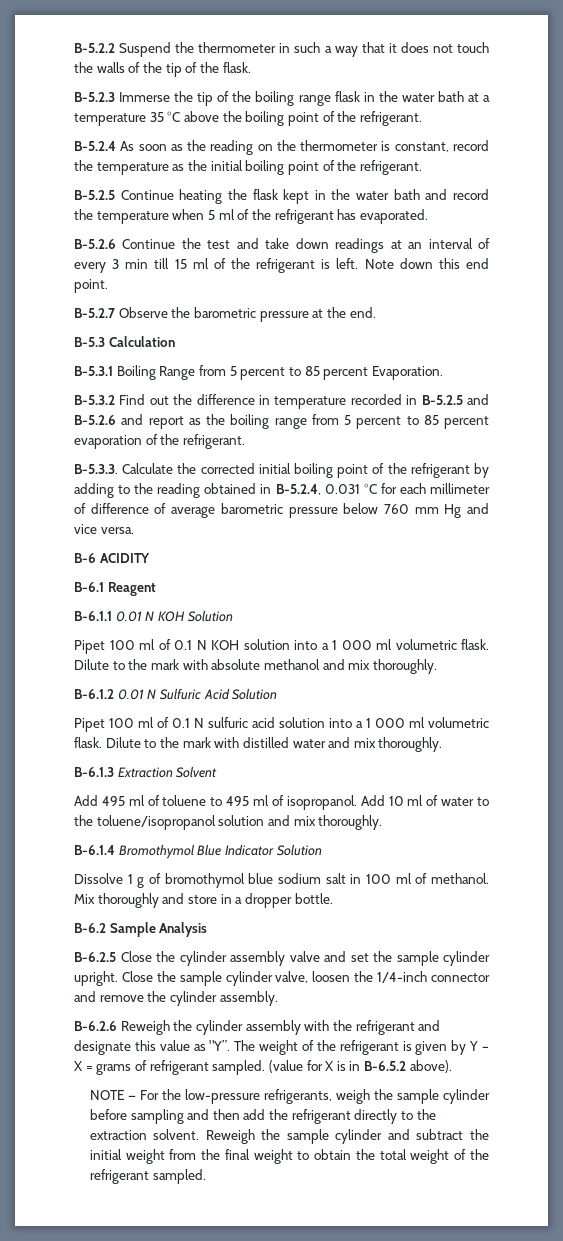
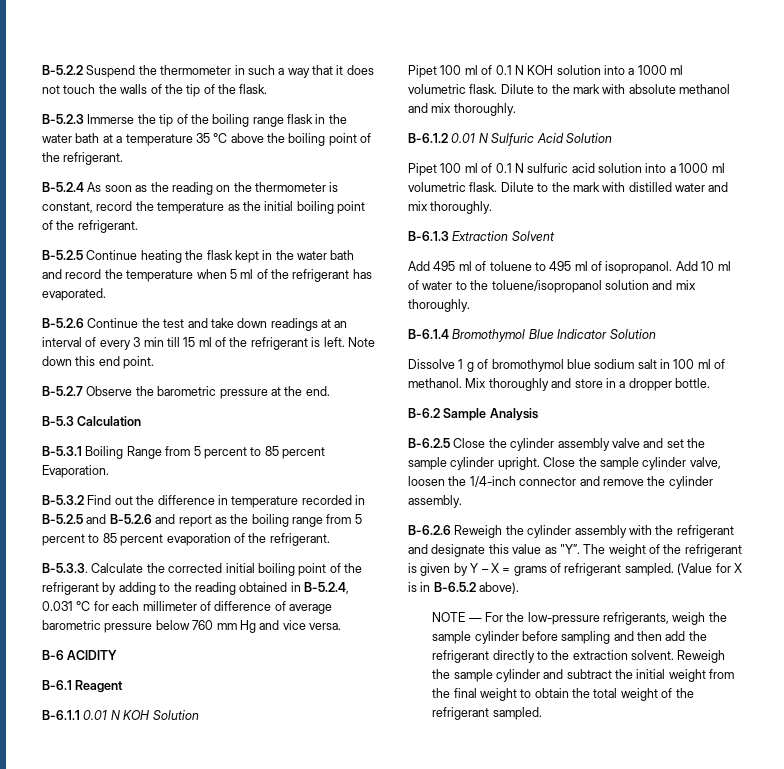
[332,640,372,650] 1 000 -> [637,65,667,75] 1000
[366,718,405,728] 1 000 -> [679,163,709,173] 1000
[268,1060,303,1073] (value -> [677,563,713,575] (Value

